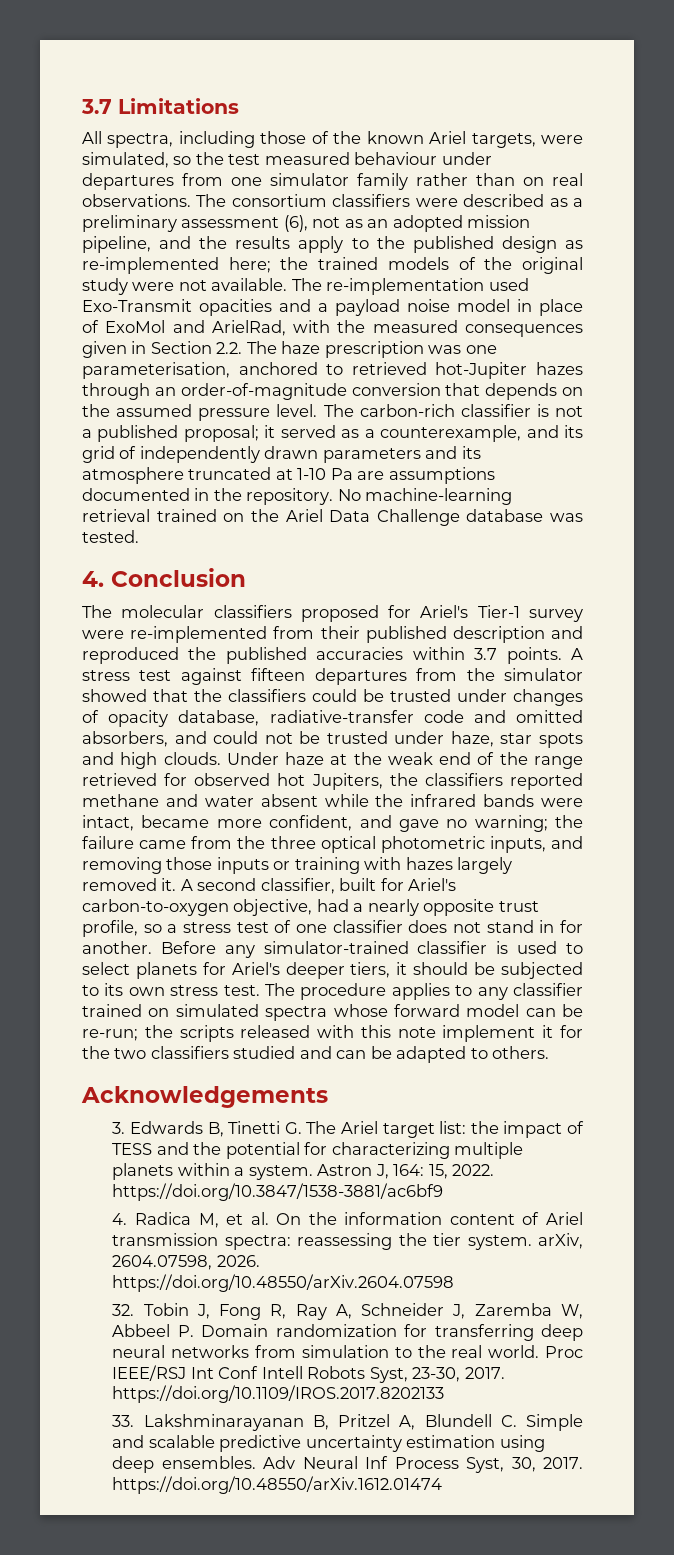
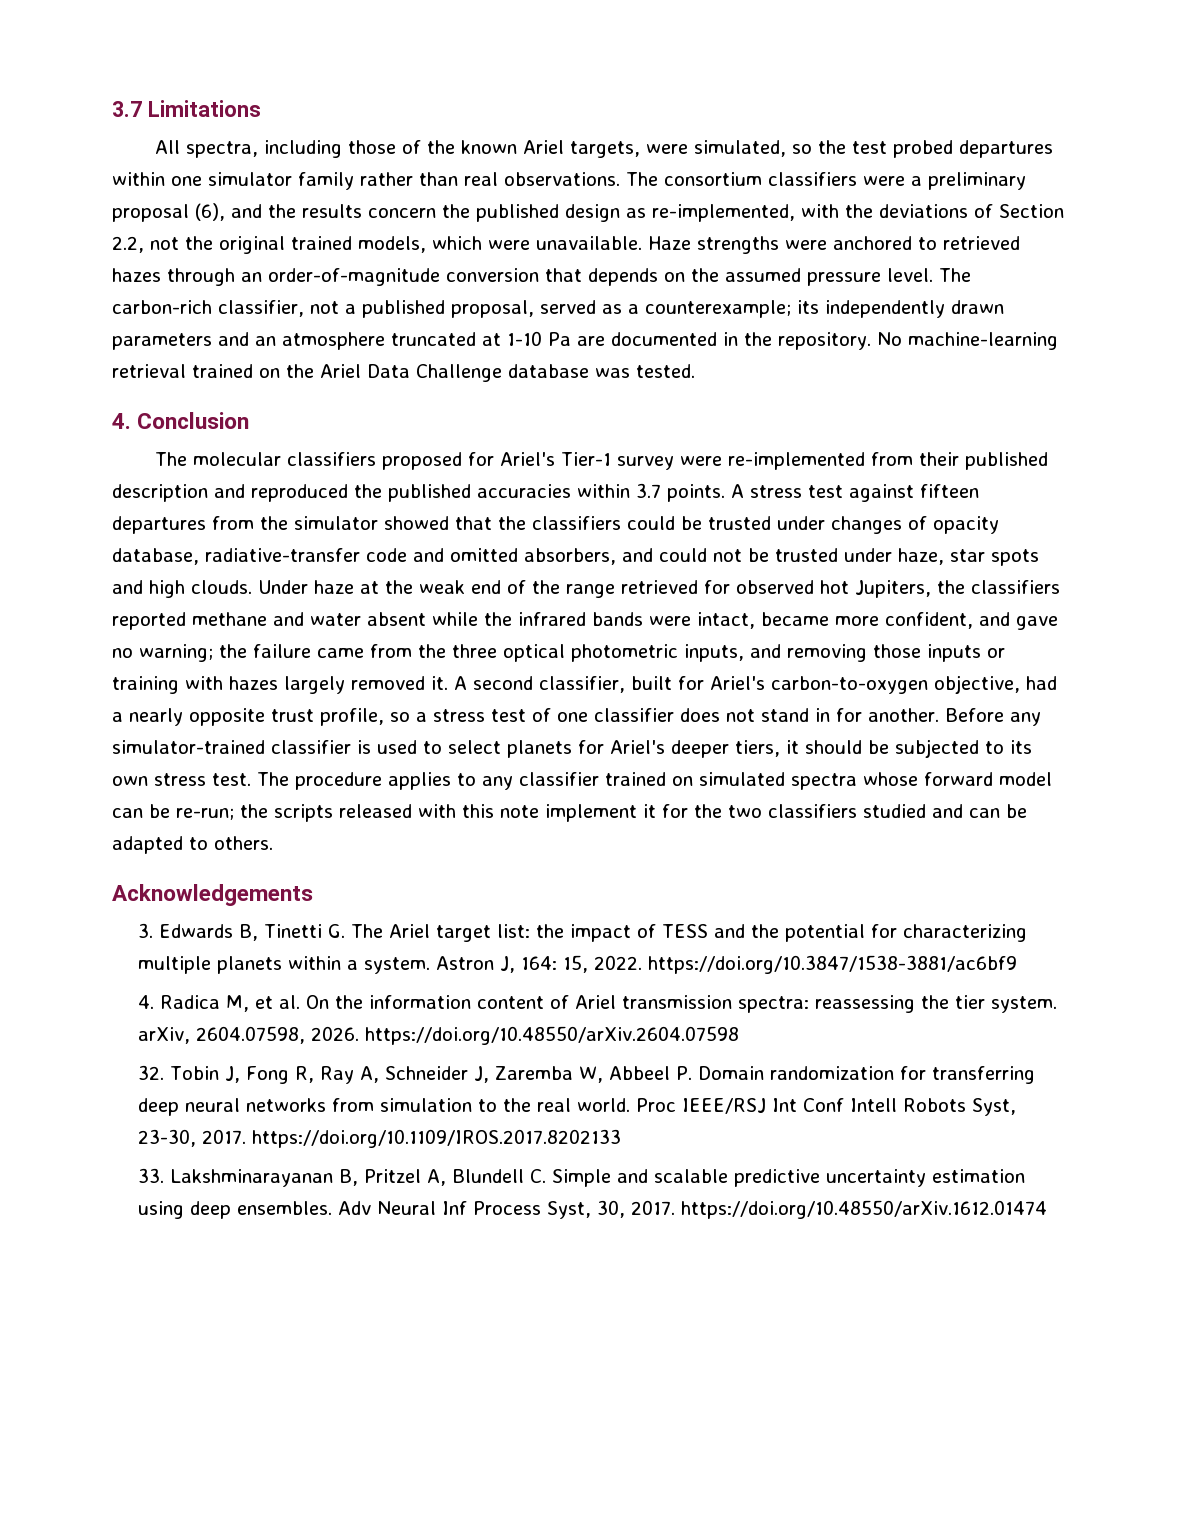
[264,152,492,165] [82,173,223,190] measured behaviour under departures from -> [892,140,1053,158] [112,172,165,186] probed departures within
[523,177,544,186] on -> (458, 179) none
[463,194,583,207] [82,215,531,232] [82,236,151,253] described as a preliminary assessment (6), not as an adopted mission pipeline, -> [911,172,1026,190] [112,203,225,222] a preliminary proposal (6),
[298,236,369,253] apply to -> [368,208,436,218] concern
[82,257,583,274] [82,278,529,295] [82,299,583,316] [82,320,583,337] [82,341,497,358] [82,362,230,379] re-implemented here; the trained models of the original study were not available. The re-implementation used Exo-Transmit opacities and a payload noise model in place of ExoMol and ArielRad, with the measured consequences given in Section 2.2. The haze prescription was one parameterisation, -> [652,204,1064,222] [112,236,827,254] re-implemented, with the deviations of Section 2.2, not the original trained models, which were unavailable. Haze strengths were
[435,362,528,379] hot-Jupiter -> (1020, 243) none
[460,404,549,417] classifier is -> [218,300,304,317] classifier,
[183,425,276,442] proposal; it -> [451,300,534,318] proposal,
[380,425,583,442] [82,446,137,463] counterexample, and its grid of -> [645,300,819,318] counterexample; its
[461,446,481,459] its -> [255,336,276,346] an
[388,467,495,484] assumptions -> (605, 341) none

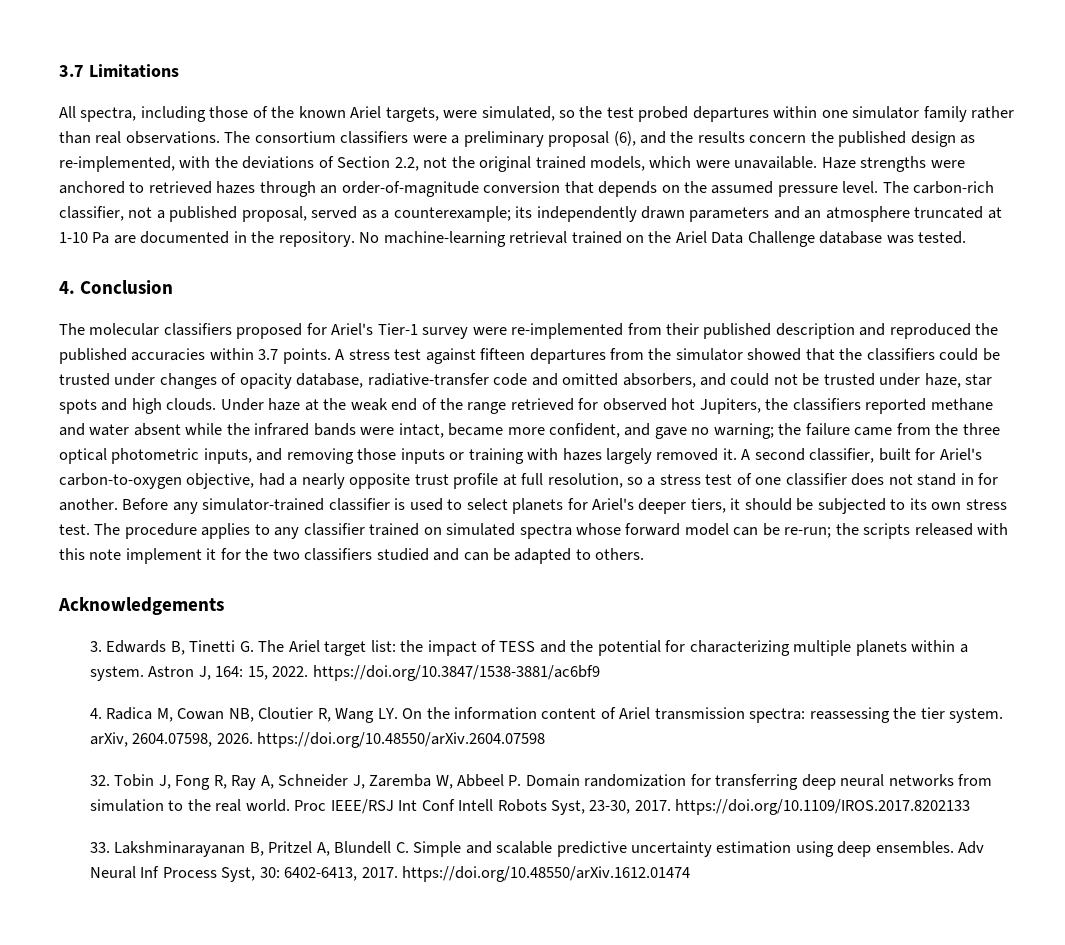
[320,708,384,726] profile, -> [453,473,623,489] profile at full resolution,
[255,995,301,1009] et al. -> [177,707,398,723] Cowan NB, Cloutier R, Wang LY.
[597,1200,626,1218] 30, -> [259,867,358,881] 30: 6402-6413,

